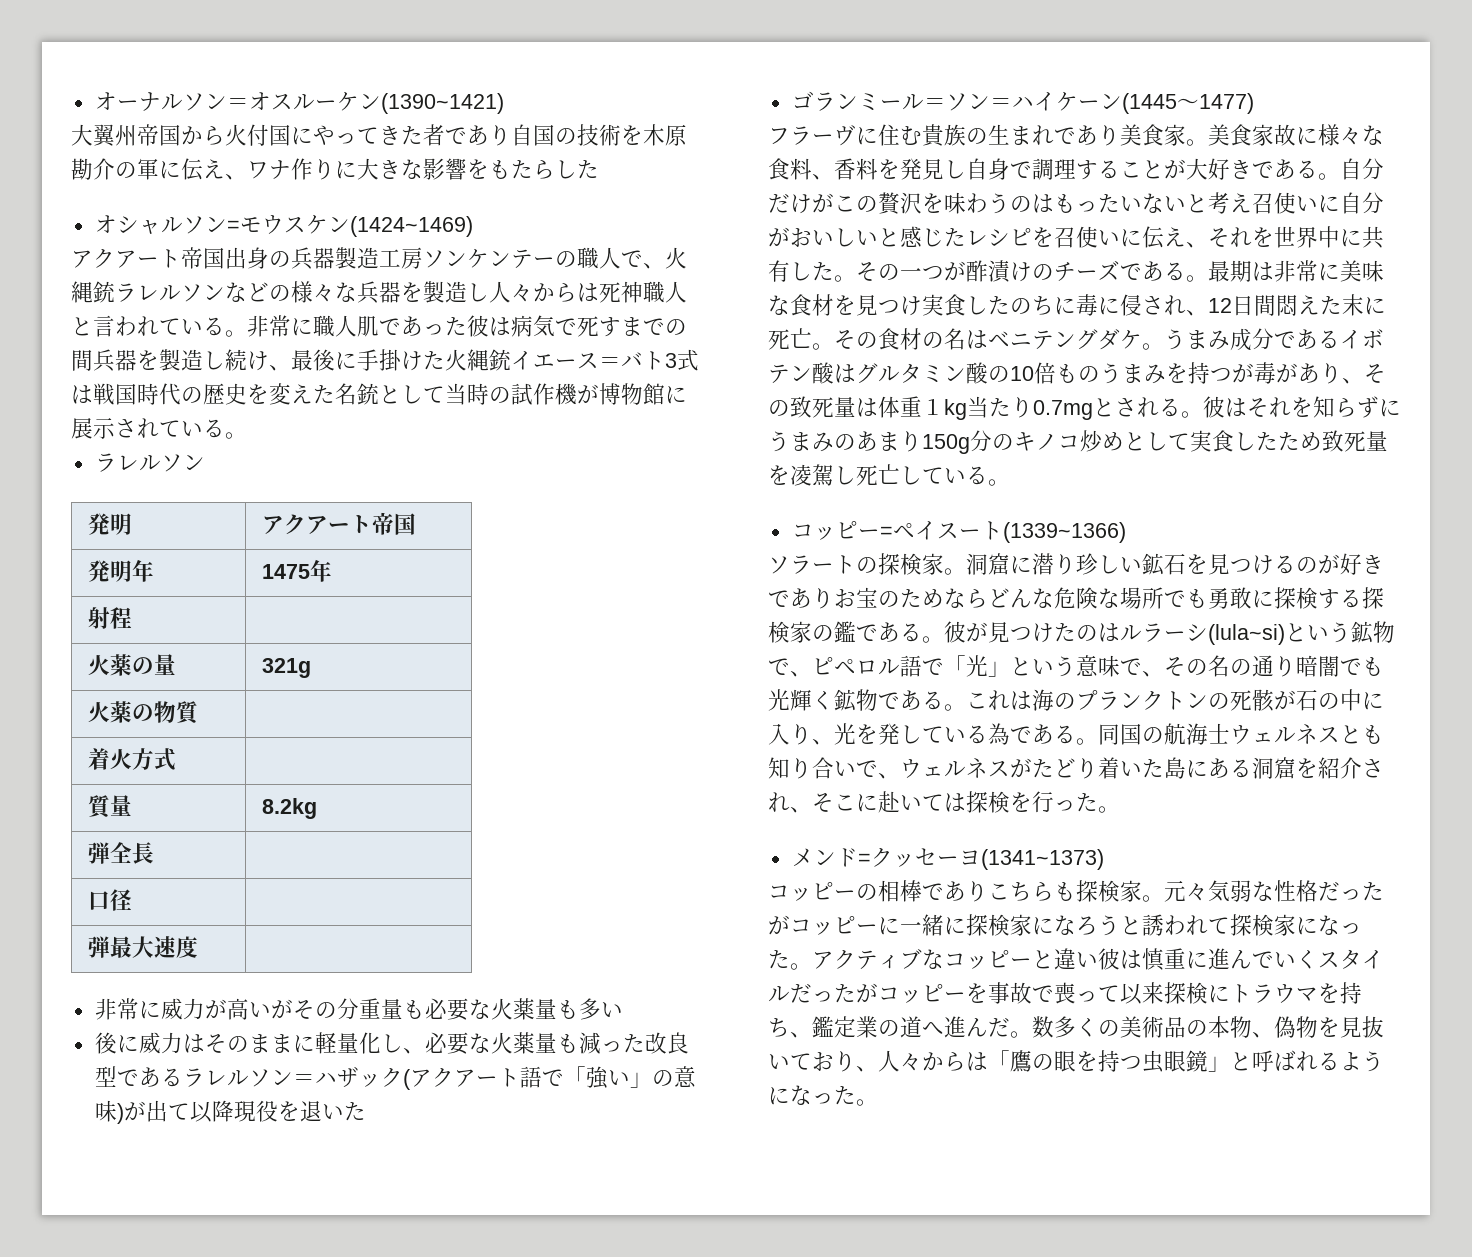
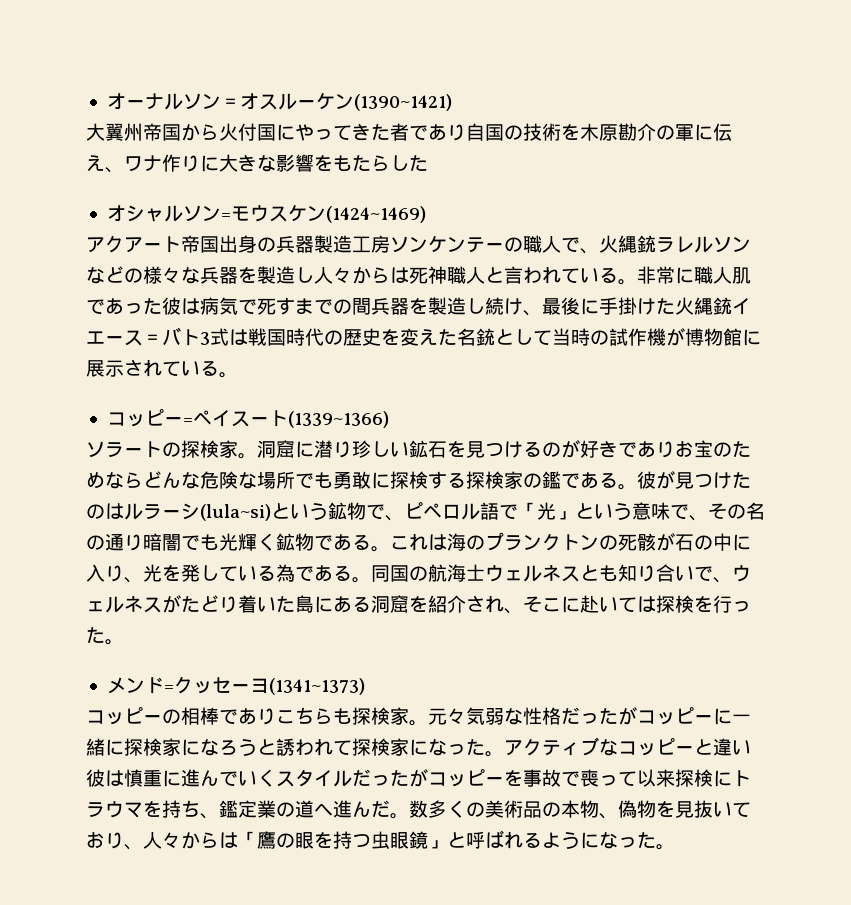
[94,453,205,472] [87,513,132,535] [261,512,416,535] [87,559,154,582] [261,559,332,582] [87,607,132,629] [87,654,176,676] [261,658,311,678] [87,701,200,725] [87,748,176,771] [87,795,132,819] [261,798,317,819] [87,842,154,864] [87,889,132,911] [87,936,198,958] [94,998,623,1021] [94,1032,689,1055] [94,1066,696,1090] [94,1100,366,1124] [791,91,1254,114] [768,124,1384,147] [768,158,1384,180] [768,192,1384,215] [768,226,1384,249] [768,260,1384,283] [768,294,1386,316] [768,328,1384,351] [768,362,1386,384] [768,396,1401,420] [768,430,1388,454] [768,464,1010,486] // ラレルソン // 発明 | アクアート帝国 // 発明年 | 1475年 // 射程 | // 火薬の量 | 321g // 火薬の物質 | // 着火方式 | // 質量 | 8.2kg // 弾全長 | // 口径 | // 弾最大速度 | // 非常に威力が高いがその分重量も必要な火薬量も多い // 後に威力はそのままに軽量化し、必要な火薬量も減った改良型であるラレルソン＝ハザック(アクアート語で「強い」の意味)が出て以降現役を退いた // ゴランミール＝ソン＝ハイケーン(1445～1477) // フラーヴに住む貴族の生まれであり美食家。美食家故に様々な食料、香料を発見し自身で調理することが大好きである。自分だけがこの贅沢を味わうのはもったいないと考え召使いに自分がおいしいと感じたレシピを召使いに伝え、それを世界中に共有した。その一つが酢漬けのチーズである。最期は非常に美味な食材を見つけ実食したのちに毒に侵され、12日間悶えた末に死亡。その食材の名はベニテングダケ。うまみ成分であるイボテン酸はグルタミン酸の10倍ものうまみを持つが毒があり、その致死量は体重１kg当たり0.7mgとされる。彼はそれを知らずにうまみのあまり150g分のキノコ炒めとして実食したため致死量を凌駕し死亡している。 -> (238, 375) none

